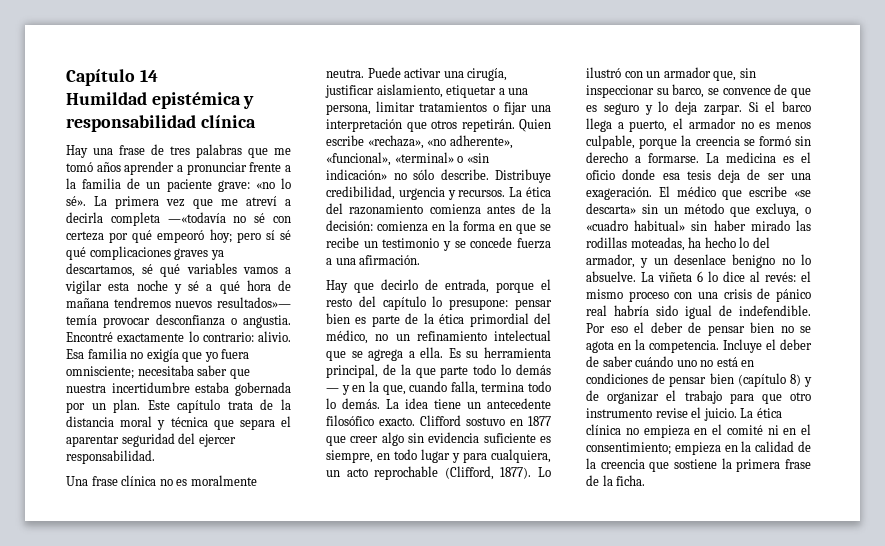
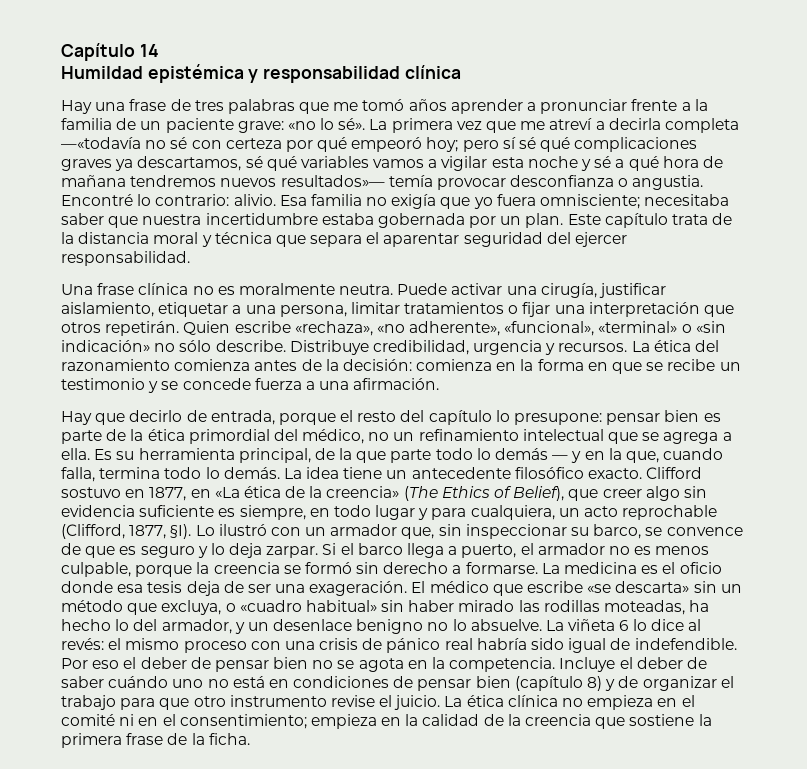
[117,333,185,342] exactamente -> (133, 200) none
[528,416,551,426] 1877 -> [149,486,565,501] 1877, en «La ética de la creencia» (The Ethics of Belief),
[500,467,532,479] 1877). -> [129,524,192,539] 1877, §I).

